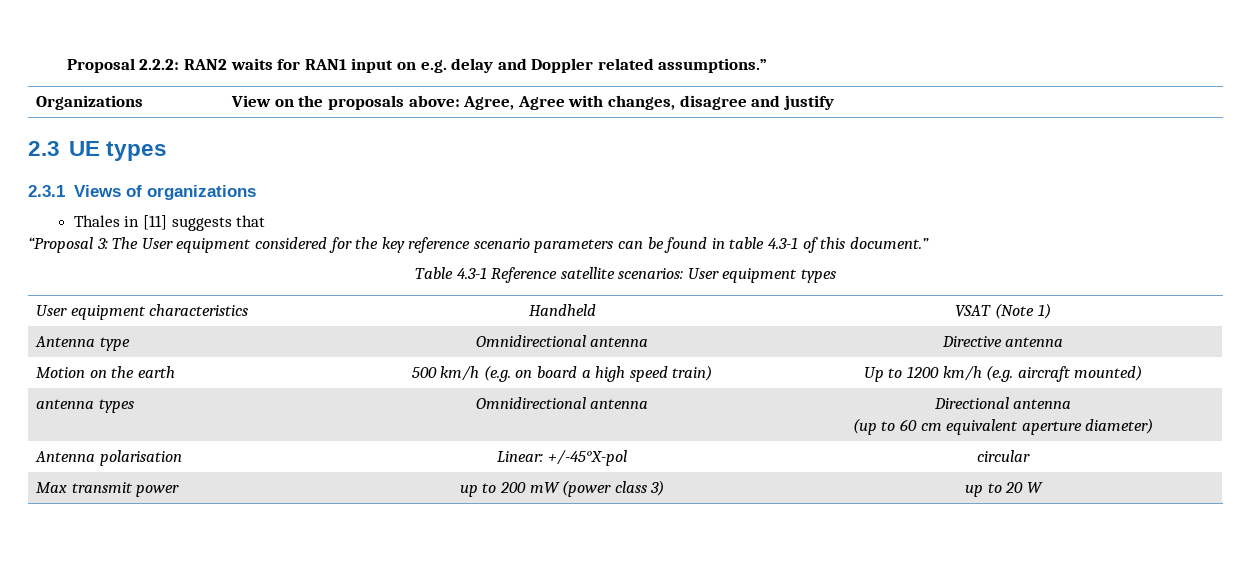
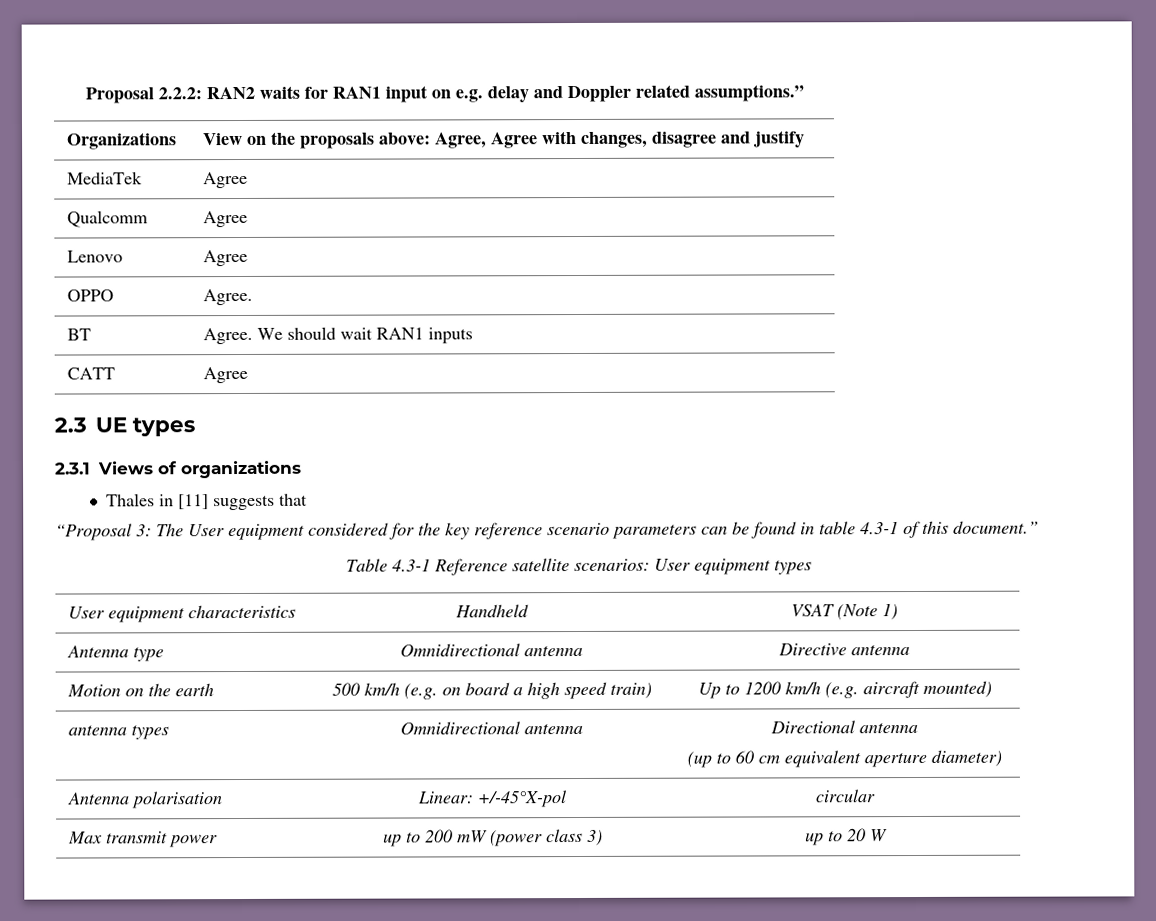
(834, 102) none -> [67,171,144,185] [203,171,249,189] [67,210,149,228] [203,210,249,228] [67,250,124,263] [203,249,249,267] [67,289,115,302] [203,288,254,306] [67,328,92,341] [203,326,474,345] [67,367,116,380] [203,366,249,384] // MediaTek | Agree // Qualcomm | Agree // Lenovo | Agree // OPPO | Agree. // BT | Agree. We should wait RAN1 inputs // CATT | Agree

